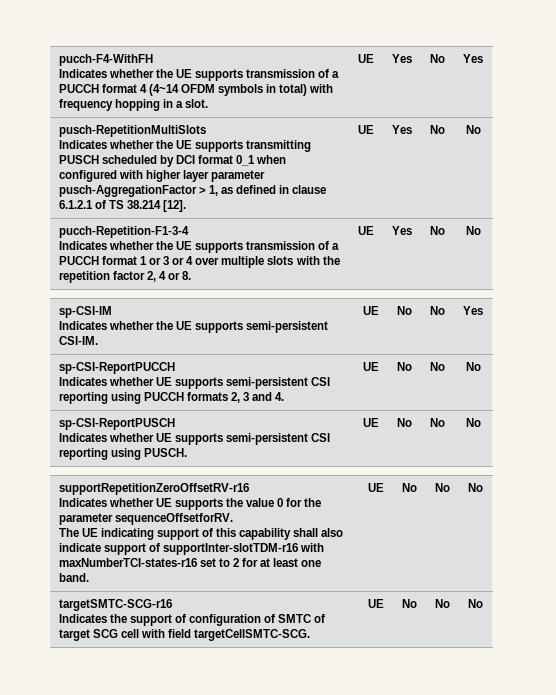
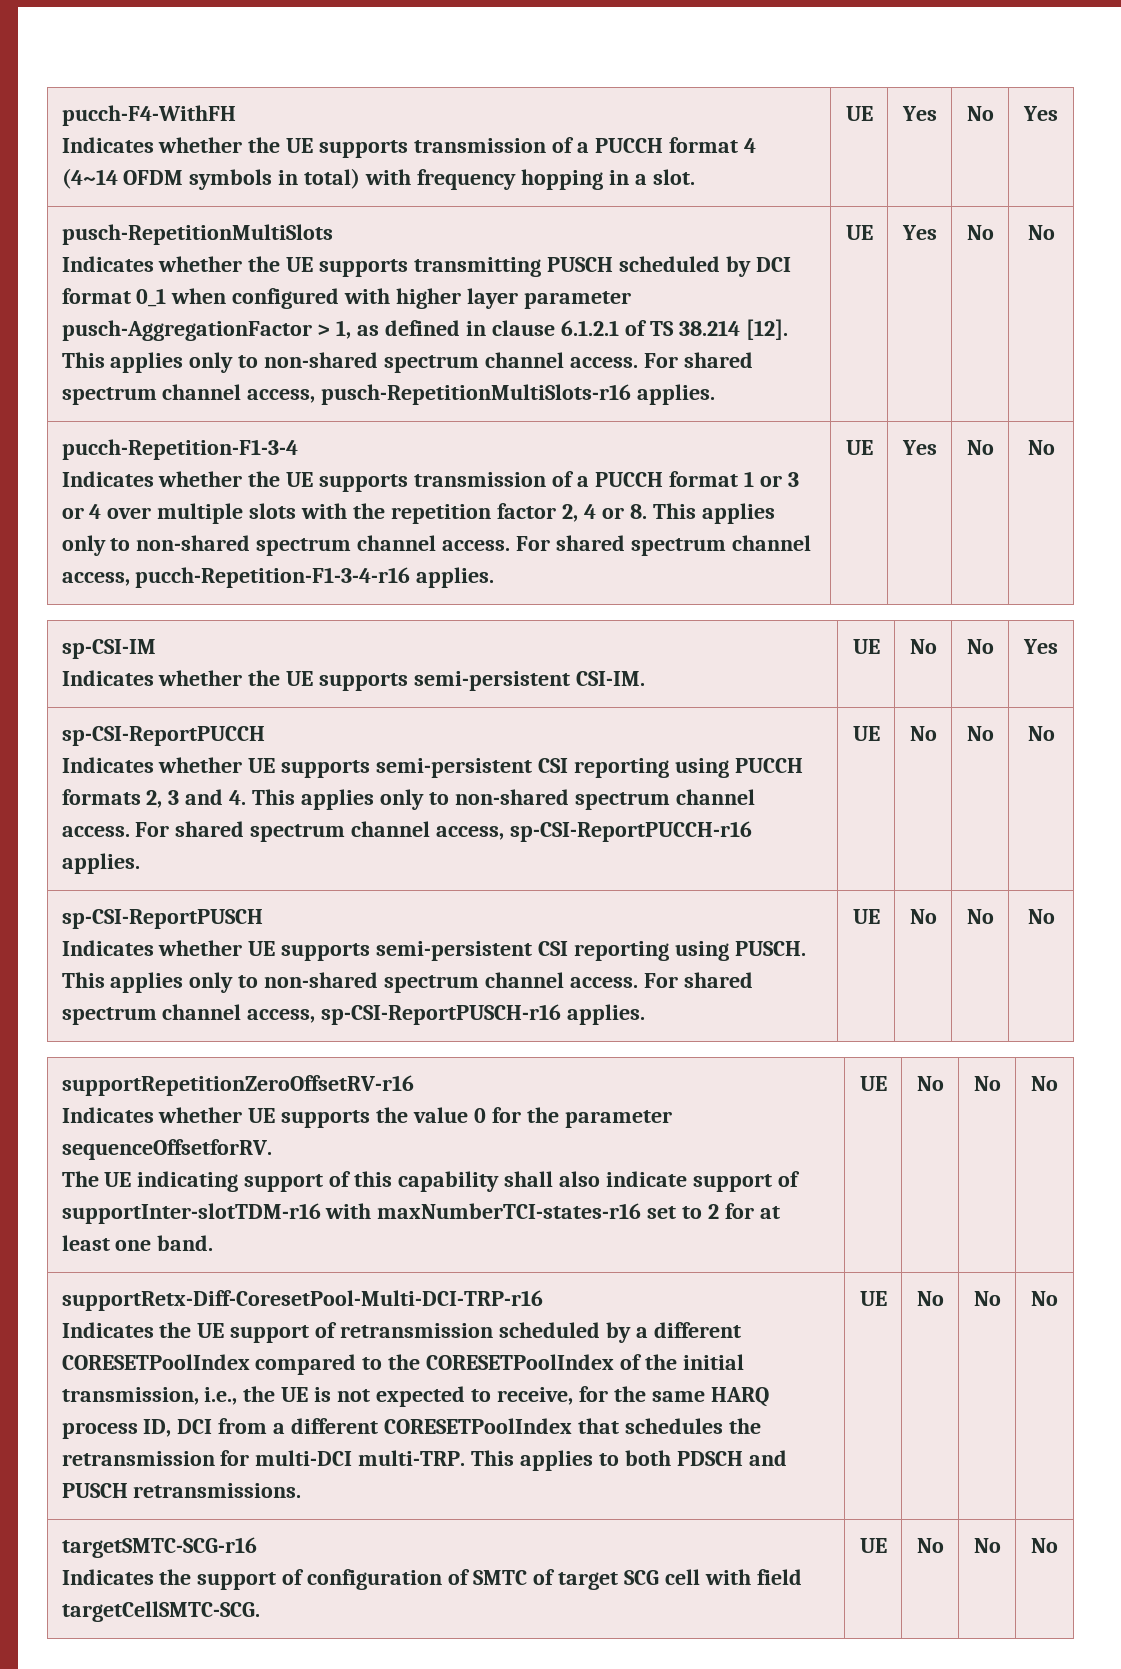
(186, 206) none -> [61,352,753,373] [61,384,716,405] This applies only to non-shared spectrum channel access. For shared spectrum channel access, pusch-RepetitionMultiSlots-r16 applies.
(192, 275) none -> [652,503,775,524] [61,535,811,556] [61,567,495,588] This applies only to non-shared spectrum channel access. For shared spectrum channel access, pucch-Repetition-F1-3-4-r16 applies.
(285, 396) none -> [252,789,755,810] [61,821,753,842] [61,853,140,874] This applies only to non-shared spectrum channel access. For shared spectrum channel access, sp-CSI-ReportPUCCH-r16 applies.
(187, 452) none -> [61,972,753,993] [61,1004,646,1025] This applies only to non-shared spectrum channel access. For shared spectrum channel access, sp-CSI-ReportPUSCH-r16 applies.
(483, 487) none -> [61,1290,543,1311] [61,1322,741,1343] [61,1354,745,1375] [61,1386,769,1407] [61,1418,761,1439] [61,1450,787,1471] [61,1483,302,1498] [859,1291,887,1306] [916,1291,944,1306] [973,1291,1001,1306] [1031,1291,1058,1306] // supportRetx-Diff-CoresetPool-Multi-DCI-TRP-r16 // Indicates the UE support of retransmission scheduled by a different CORESETPoolIndex compared to the CORESETPoolIndex of the initial transmission, i.e., the UE is not expected to receive, for the same HARQ process ID, DCI from a different CORESETPoolIndex that schedules the retransmission for multi-DCI multi-TRP. This applies to both PDSCH and PUSCH retransmissions. | UE | No | No | No

